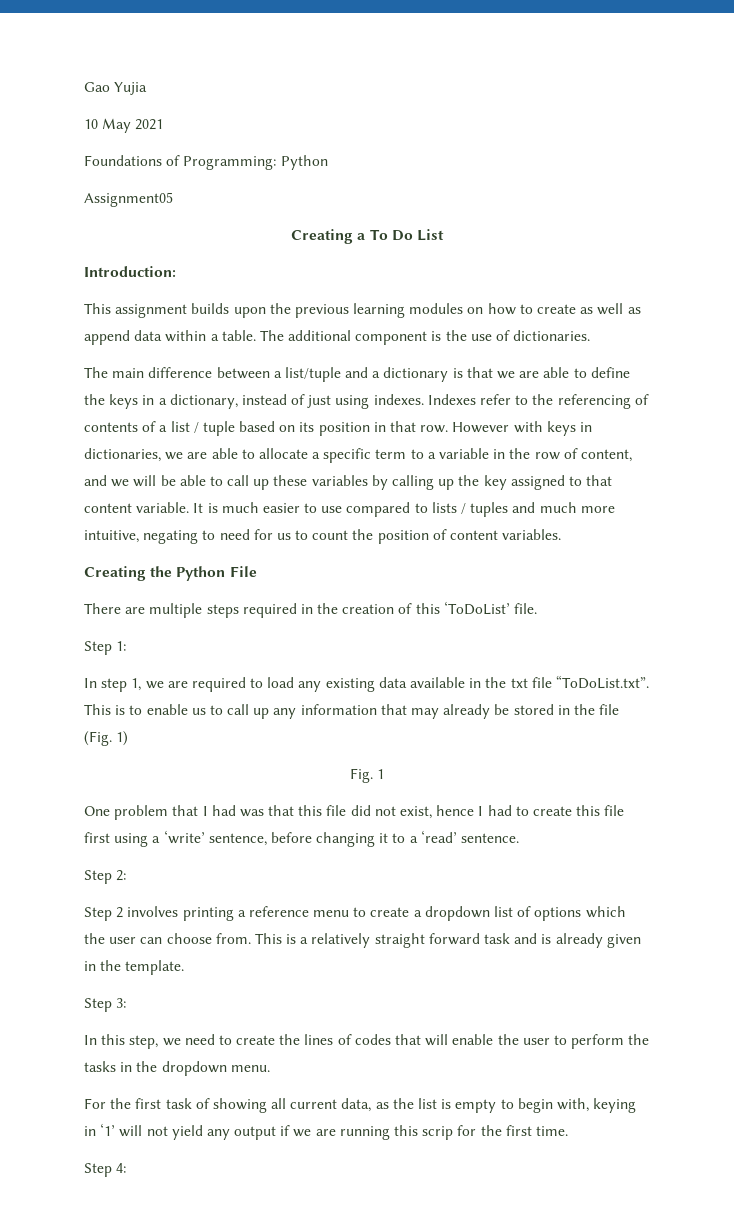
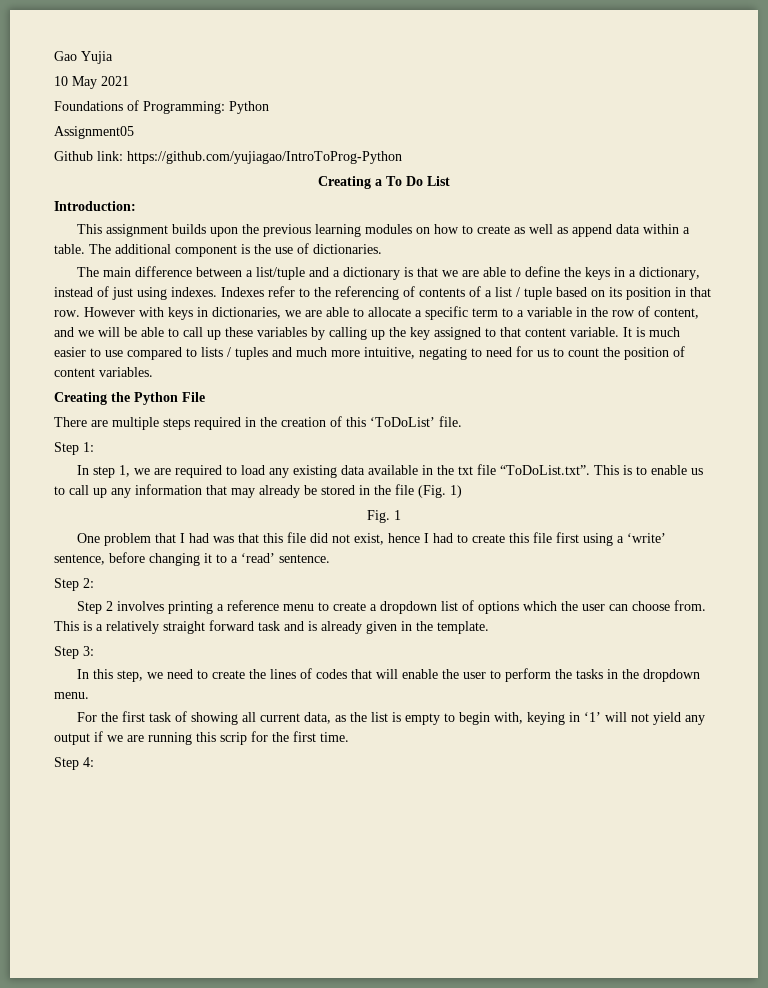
(173, 199) none -> [54,151,402,164] // Github link: https://github.com/yujiagao/IntroToProg-Python

